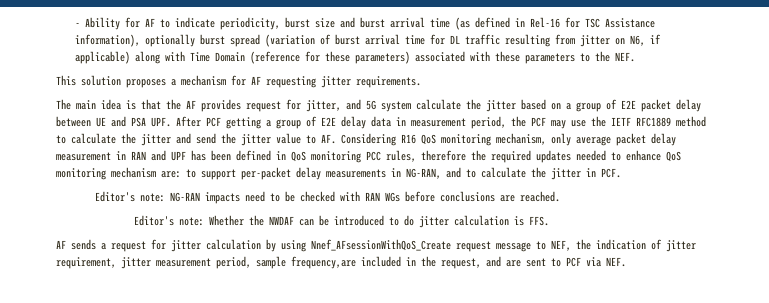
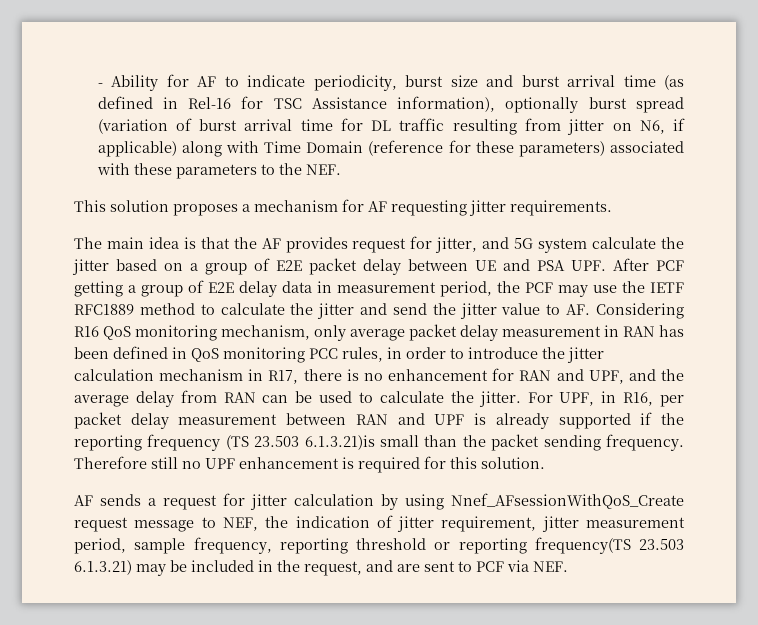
[151,150,186,161] and UPF -> (655, 331) none
[421,150,681,163] [56,167,621,180] [94,191,560,204] [133,215,549,228] therefore the required updates needed to enhance QoS monitoring mechanism are: to support per-packet delay measurements in NG-RAN, and to calculate the jitter in PCF. // Editor's note: NG-RAN impacts need to be checked with RAN WGs before conclusions are reached. // Editor's note: Whether the NWDAF can be introduced to do jitter calculation is FFS. -> [387,347,604,363] [74,368,684,384] [74,390,685,407] [74,412,685,429] [74,434,684,451] [74,456,545,473] in order to introduce the jitter calculation mechanism in R17, there is no enhancement for RAN and UPF, and the average delay from RAN can be used to calculate the jitter. For UPF, in R16, per packet delay measurement between RAN and UPF is already supported if the reporting frequency (TS 23.503 6.1.3.21)is small than the packet sending frequency. Therefore still no UPF enhancement is required for this solution.
[291,256,356,269] frequency,are -> [193,537,684,554] [74,560,187,576] frequency, reporting threshold or reporting frequency(TS 23.503 6.1.3.21) may be

